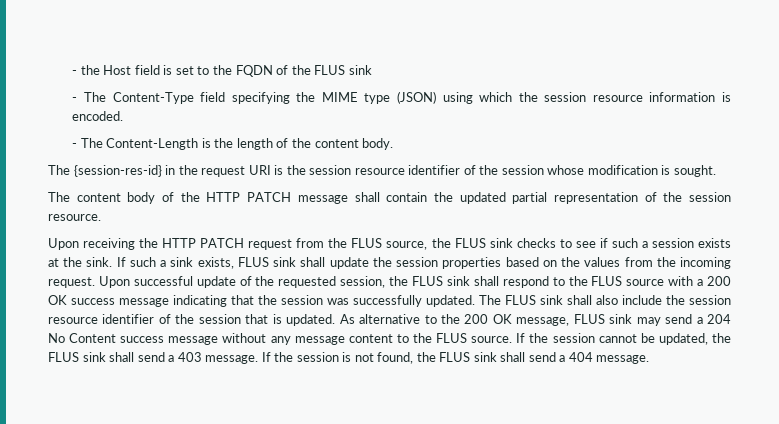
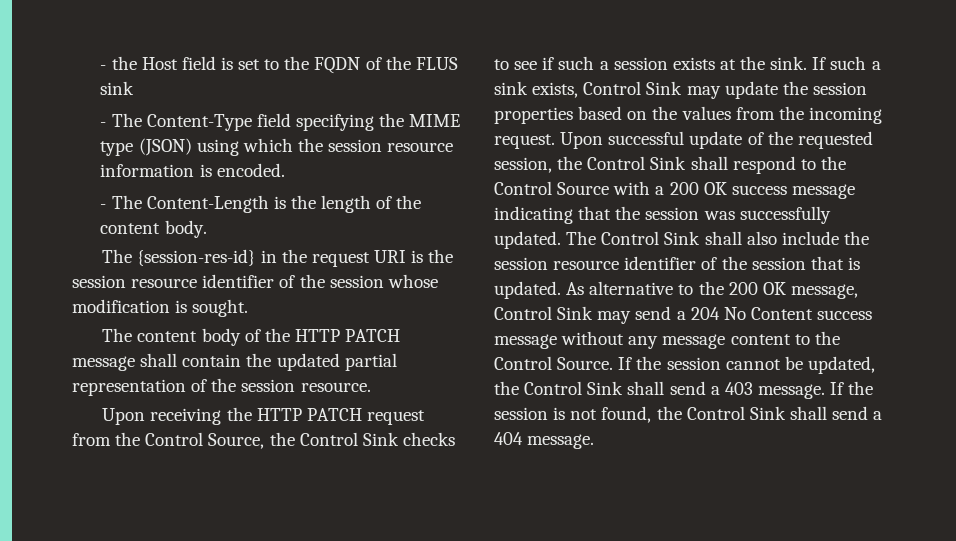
[351,238,513,250] FLUS source, the FLUS sink -> [145,432,399,449] Control Source, the Control Sink
[237,257,326,267] FLUS sink shall -> [583,81,721,99] Control Sink may
[412,276,470,286] FLUS sink -> [587,156,687,170] Control Sink
[591,276,665,286] FLUS source -> [494,181,610,195] Control Source
[505,295,563,305] FLUS sink -> [601,231,701,245] Control Sink
[573,314,633,324] FLUS sink -> [494,306,594,320] Control Sink
[436,333,513,343] FLUS source. -> [494,356,614,370] Control Source.
[48,352,106,362] FLUS sink -> [524,381,624,395] Control Sink
[439,352,497,362] FLUS sink -> [686,406,786,420] Control Sink

